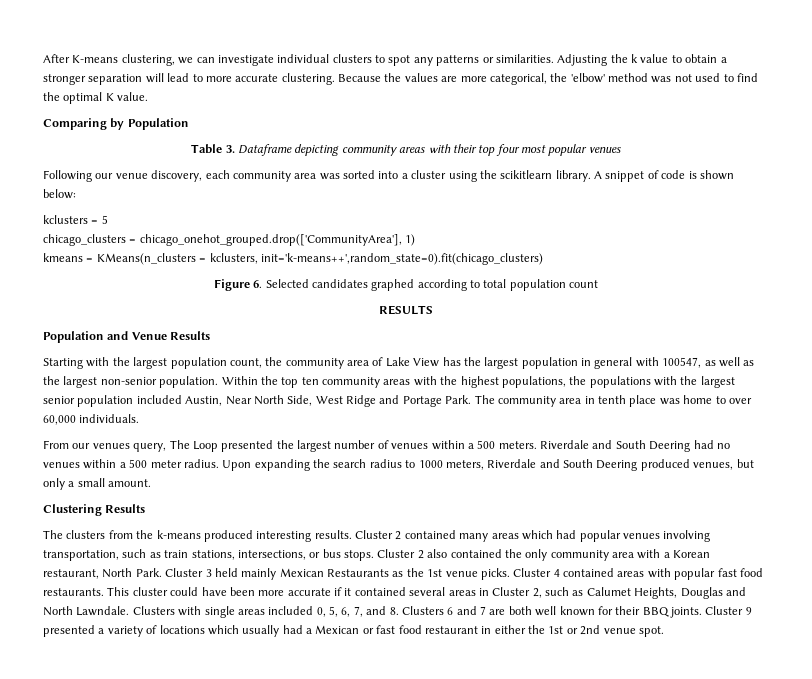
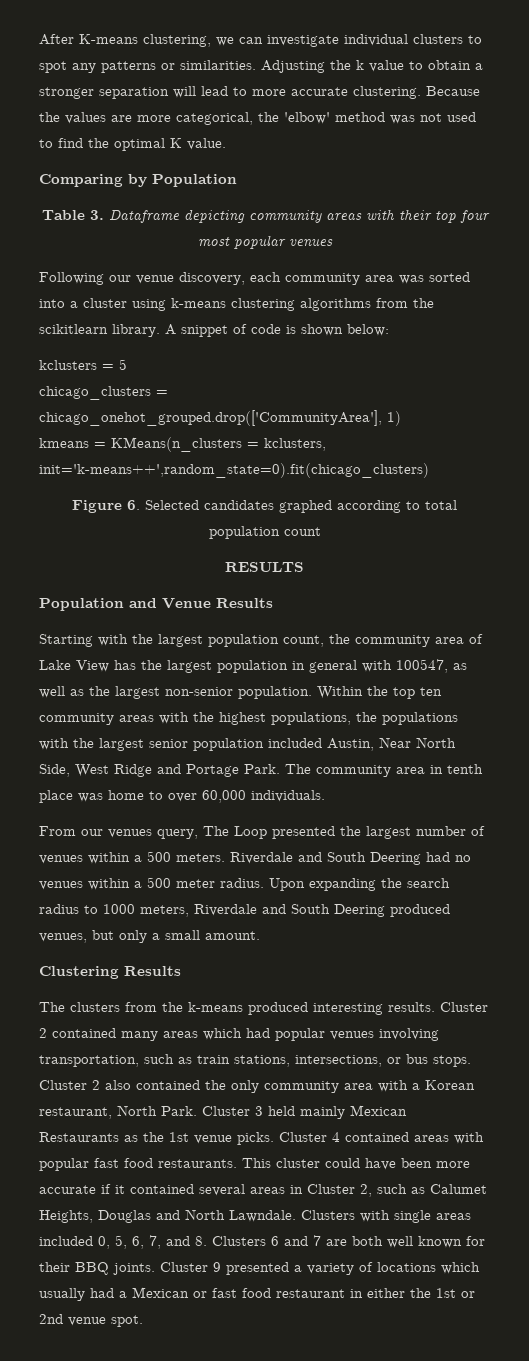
(477, 176) none -> [171,298,408,311] k-means clustering algorithms from

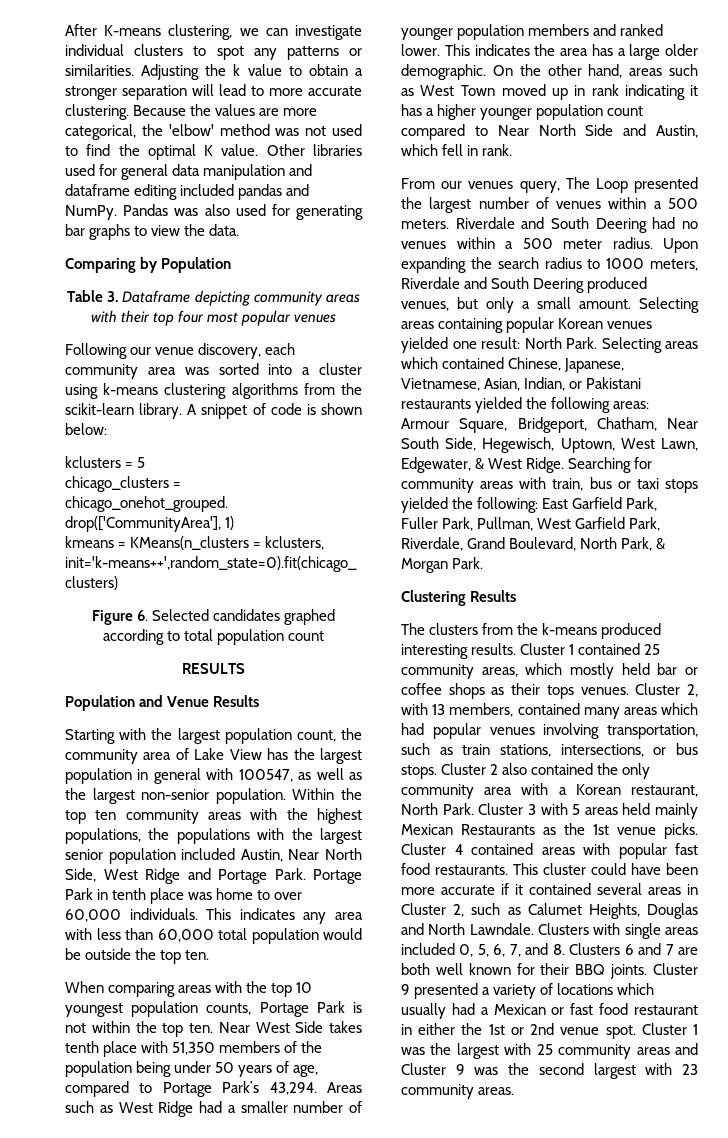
(226, 144) none -> [266,144,362,156] [65,164,313,180] [65,184,310,200] [65,204,363,220] [65,224,240,240] Other libraries used for general data manipulation and dataframe editing included pandas and NumPy. Pandas was also used for generating bar graphs to view the data.
[39,324,108,334] scikitlearn -> [65,403,134,415] scikit-learn
[285,764,425,777] The community area -> [313,869,362,884] [65,888,93,900] Portage Park
(325, 796) none -> [206,908,363,924] [65,928,362,944] [65,948,210,964] [65,981,313,997] [65,1001,362,1017] [65,1021,362,1037] [65,1041,323,1057] [65,1061,319,1077] [65,1081,362,1097] [65,1101,362,1117] [401,24,664,40] [401,44,698,60] [401,64,698,80] [401,84,698,100] [401,104,644,120] [401,124,698,140] [401,144,513,156] This indicates any area with less than 60,000 total population would be outside the top ten. // When comparing areas with the top 10 youngest population counts, Portage Park is not within the top ten. Near West Side takes tenth place with 51,350 members of the population being under 50 years of age, compared to Portage Park’s 43,294. Areas such as West Ridge had a smaller number of younger population members and ranked lower. This indicates the area has a large older demographic. On the other hand, areas such as West Town moved up in rank indicating it has a higher younger population count compared to Near North Side and Austin, which fell in rank.
(260, 935) none -> [639,297,699,313] [401,317,653,333] [401,337,698,353] [401,357,625,373] [401,377,642,391] [401,397,650,413] [401,417,698,433] [401,437,698,453] [401,457,653,473] [401,477,698,493] [401,497,658,513] [401,517,661,531] [401,537,666,551] [401,557,484,573] Selecting areas containing popular Korean venues yielded one result: North Park. Selecting areas which contained Chinese, Japanese, Vietnamese, Asian, Indian, or Pakistani restaurants yielded the following areas: Armour Square, Bridgeport, Chatham, Near South Side, Hegewisch, Uptown, West Lawn, Edgewater, & West Ridge. Searching for community areas with train, bus or taxi stops yielded the following: East Garfield Park, Fuller Park, Pullman, West Garfield Park, Riverdale, Grand Boulevard, North Park, & Morgan Park.
[39,1028,47,1038] 2 -> [569,643,661,655] [401,663,698,679] [401,683,698,699] [401,703,514,717] 1 contained 25 community areas, which mostly held bar or coffee shops as their tops venues. Cluster 2, with 13 members,
(263, 1111) none -> [540,803,618,815] with 5 areas
(143, 1321) none -> [641,1023,698,1035] [401,1043,698,1059] [401,1063,698,1079] [401,1084,515,1099] Cluster 1 was the largest with 25 community areas and Cluster 9 was the second largest with 23 community areas.

